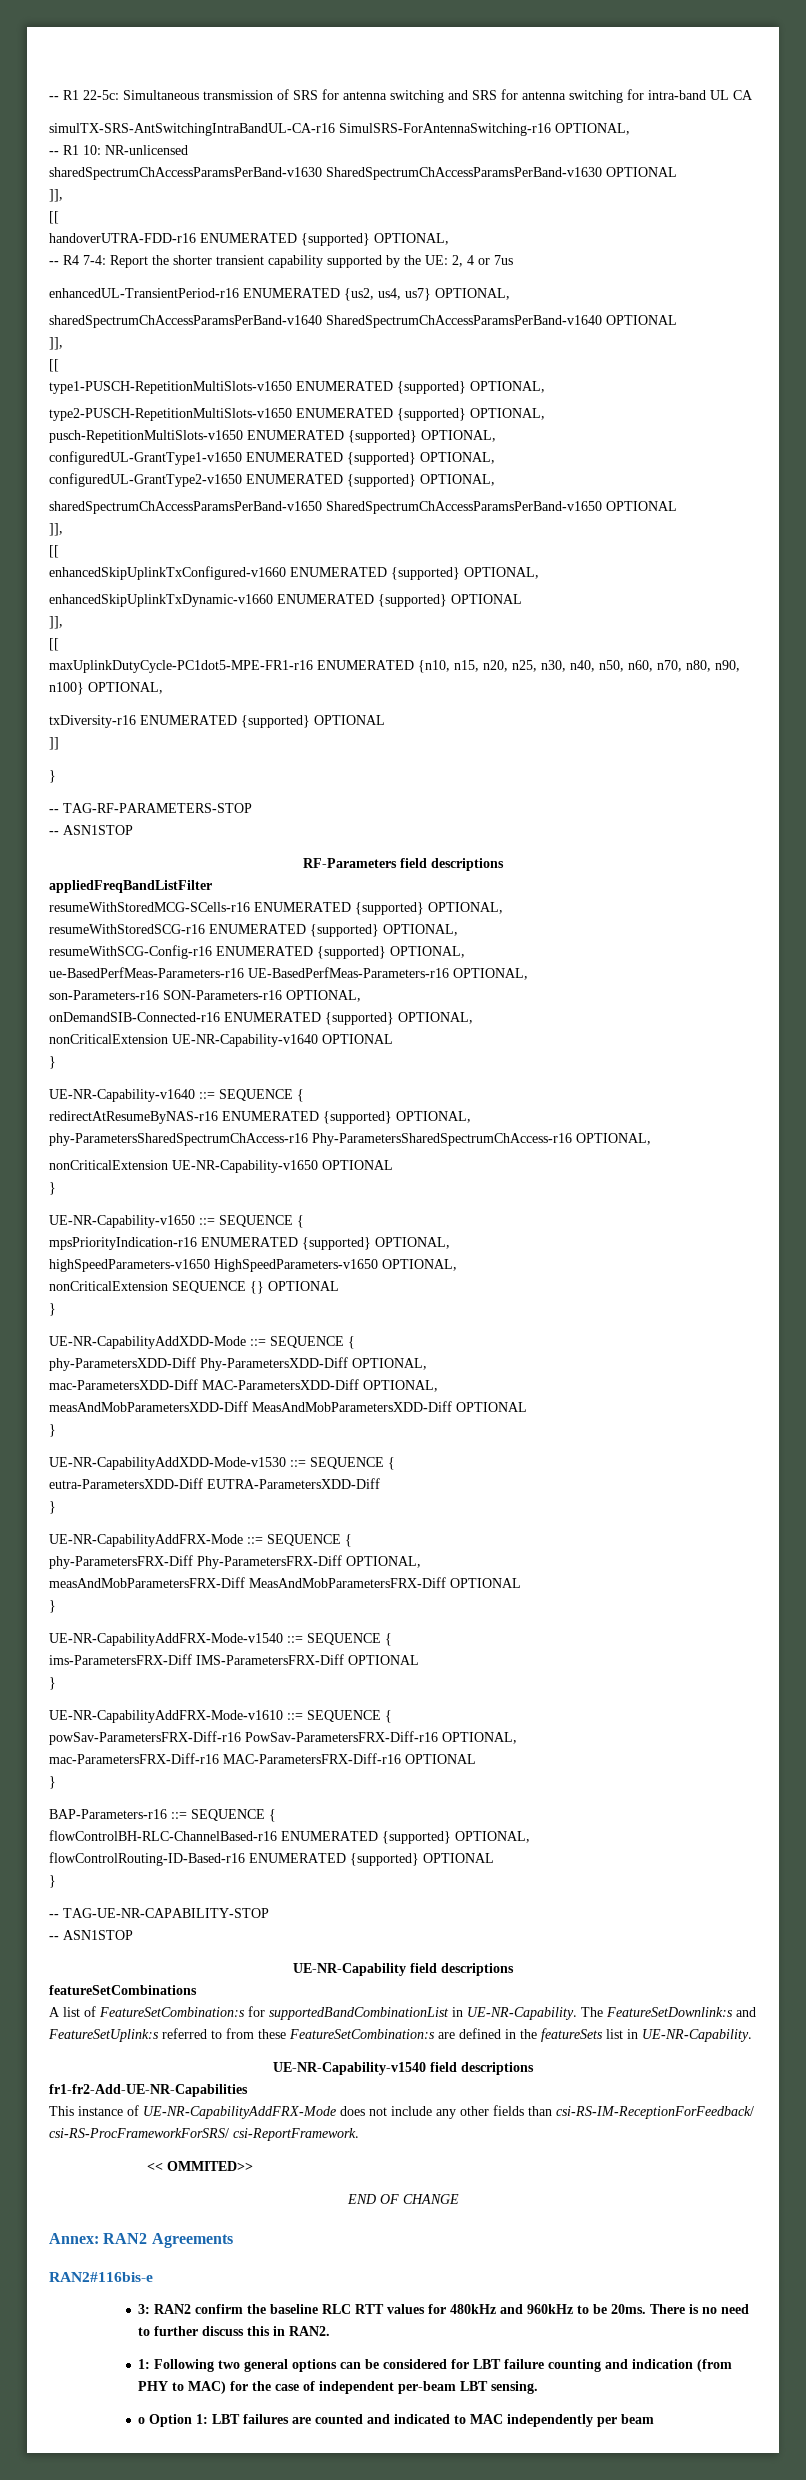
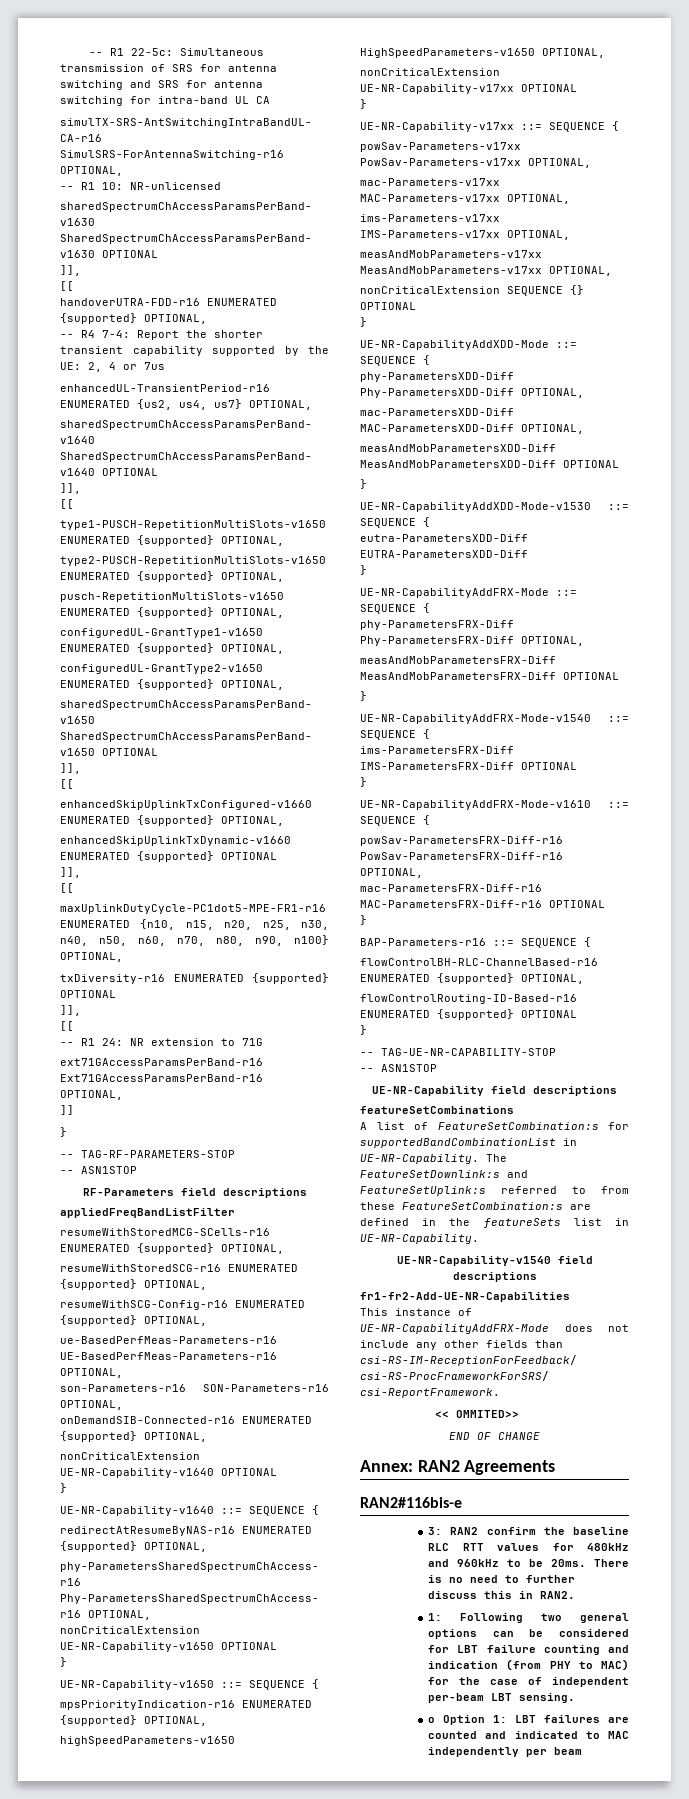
(385, 720) none -> [60,1005,81,1016] [60,1021,74,1031] [60,1038,263,1046] [60,1058,263,1066] [60,1074,263,1082] [60,1090,123,1100] // ]], // [[ // -- R1 24: NR extension to 71G // ext71GAccessParamsPerBand-r16 Ext71GAccessParamsPerBand-r16 OPTIONAL,
(457, 1265) none -> [360,68,500,76] [360,84,577,94] [360,99,367,109] [360,121,619,132] [360,142,521,152] [360,158,591,168] [360,178,500,186] [360,194,570,204] [360,214,500,222] [360,230,570,240] [360,250,542,258] [360,266,612,276] // nonCriticalExtension UE-NR-Capability-v17xx OPTIONAL // } // UE-NR-Capability-v17xx ::= SEQUENCE { // powSav-Parameters-v17xx PowSav-Parameters-v17xx OPTIONAL, // mac-Parameters-v17xx MAC-Parameters-v17xx OPTIONAL, // ims-Parameters-v17xx IMS-Parameters-v17xx OPTIONAL, // measAndMobParameters-v17xx MeasAndMobParameters-v17xx OPTIONAL,

